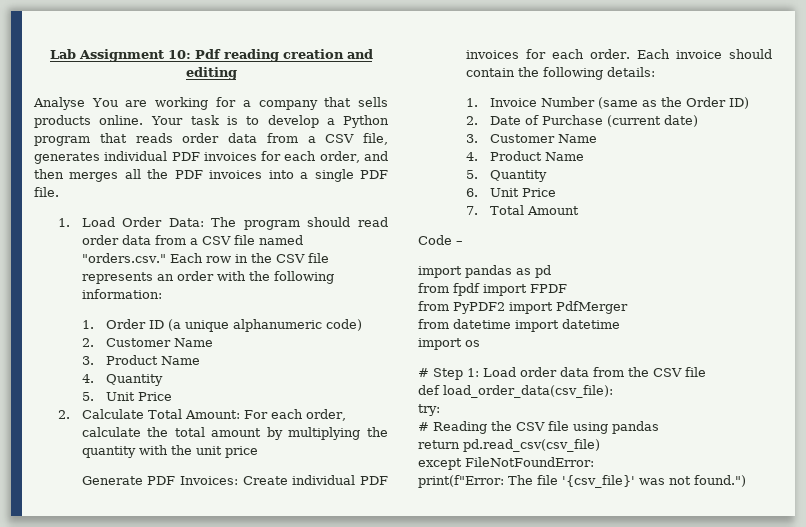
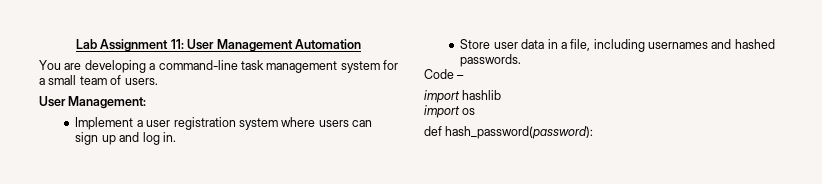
[167,49,373,62] [185,67,237,80] [33,97,388,110] [34,115,389,128] [34,133,388,146] [34,151,388,164] [34,169,389,182] [34,187,59,197] [57,217,388,230] [81,235,303,245] [81,253,329,263] [81,271,334,284] [81,289,162,299] [81,319,362,332] [81,338,213,347] [81,355,200,365] [81,374,163,386] [81,392,172,401] [57,409,346,421] [81,427,388,440] [81,445,258,458] [81,475,388,485] [465,49,772,59] [465,67,655,80] [465,97,749,109] [465,115,698,127] [465,134,597,143] [465,151,584,161] [465,170,547,182] [465,188,556,197] [465,205,579,215] [418,235,463,245] [418,265,551,278] [418,283,567,296] [418,301,628,314] [418,319,620,332] [418,338,480,350] [418,367,706,380] [418,385,613,398] [418,404,440,416] [418,421,659,434] [418,439,600,452] [418,457,594,470] [418,475,746,488] 10: Pdf reading creation and editing // Analyse You are working for a company that sells products online. Your task is to develop a Python program that reads order data from a CSV file, generates individual PDF invoices for each order, and then merges all the PDF invoices into a single PDF file. // 1. Load Order Data: The program should read order data from a CSV file named "orders.csv." Each row in the CSV file represents an order with the following information: // 1. Order ID (a unique alphanumeric code) // 2. Customer Name // 3. Product Name // 4. Quantity // 5. Unit Price // 2. Calculate Total Amount: For each order, calculate the total amount by multiplying the quantity with the unit price // Generate PDF Invoices: Create individual PDF invoices for each order. Each invoice should contain the following details: // 1. Invoice Number (same as the Order ID) // 2. Date of Purchase (current date) // 3. Customer Name // 4. Product Name // 5. Quantity // 6. Unit Price // 7. Total Amount // Code – // import pandas as pd // from fpdf import FPDF // from PyPDF2 import PdfMerger // from datetime import datetime // import os // # Step 1: Load order data from the CSV file // def load_order_data(csv_file): // try: // # Reading the CSV file using pandas // return pd.read_csv(csv_file) // except FileNotFoundError: // print(f"Error: The file '{csv_file}' was not found.") -> [170,39,361,52] [39,60,398,73] [39,75,158,85] [39,96,147,109] [75,117,373,130] [75,132,176,145] [460,39,775,52] [460,54,522,67] [424,69,465,79] [424,90,502,103] [424,105,476,118] [424,126,594,139] 11: User Management Automation // You are developing a command-line task management system for a small team of users. // User Management: // Implement a user registration system where users can sign up and log in. // Store user data in a file, including usernames and hashed passwords. // Code – // import hashlib // import os // def hash_password(password):

